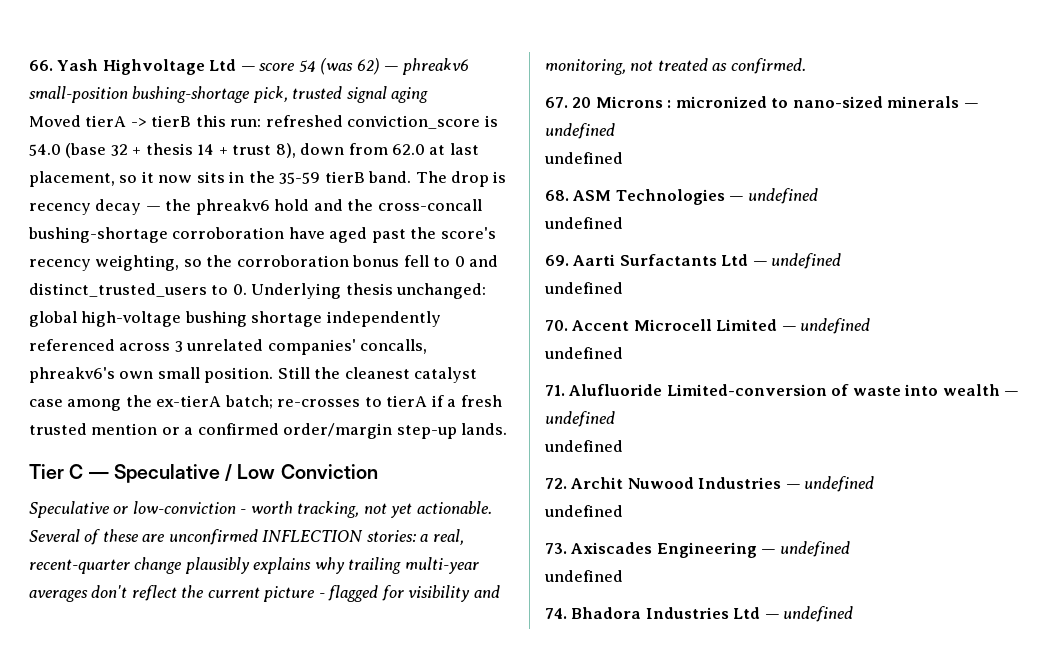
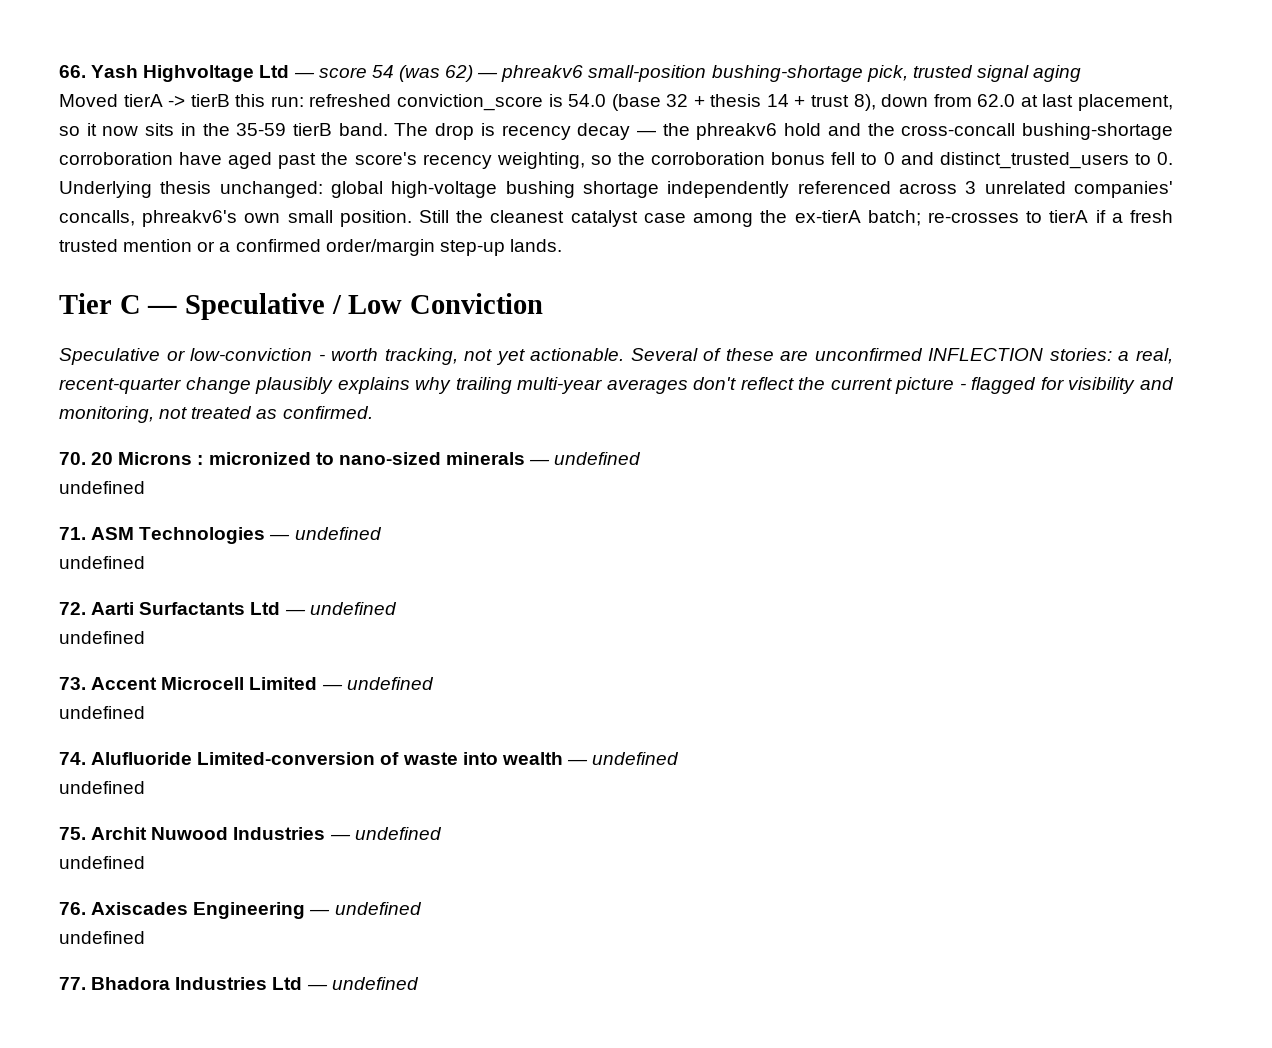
[545,97,568,108] 67. -> [59,452,86,465] 70.
[545,190,569,201] 68. -> [59,527,86,540] 71.
[545,255,569,266] 69. -> [59,602,86,615] 72.
[545,320,568,331] 70. -> [59,677,86,690] 73.
[545,385,565,396] 71. -> [59,752,86,765] 74.
[545,478,567,489] 72. -> [59,827,86,840] 75.
[545,543,567,554] 73. -> [59,902,86,915] 76.
[545,608,567,619] 74. -> [59,977,86,990] 77.

